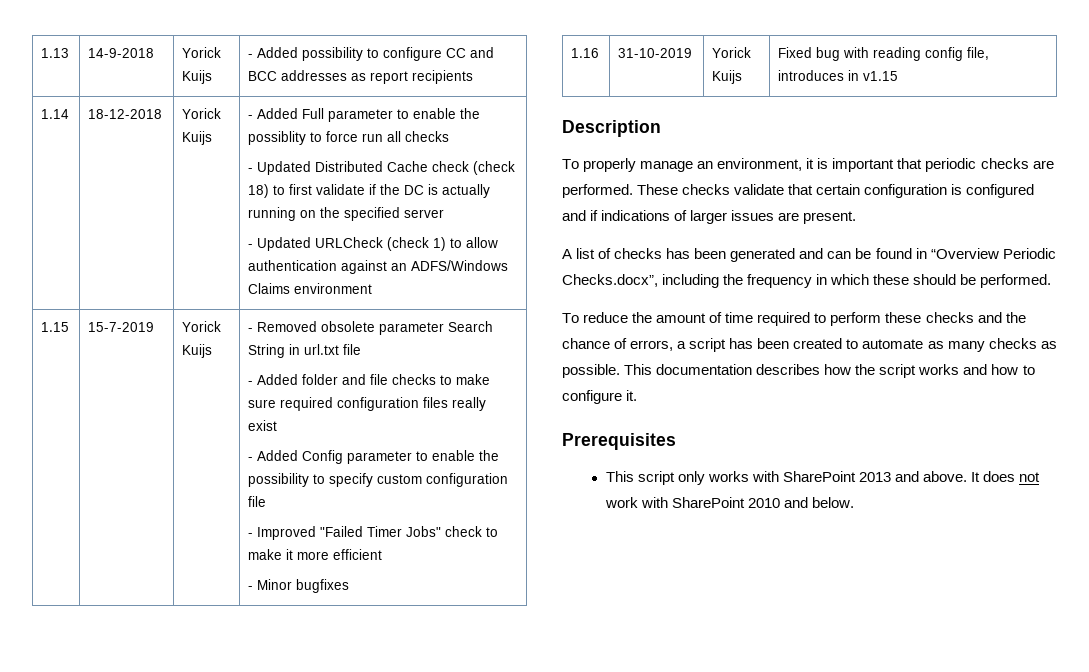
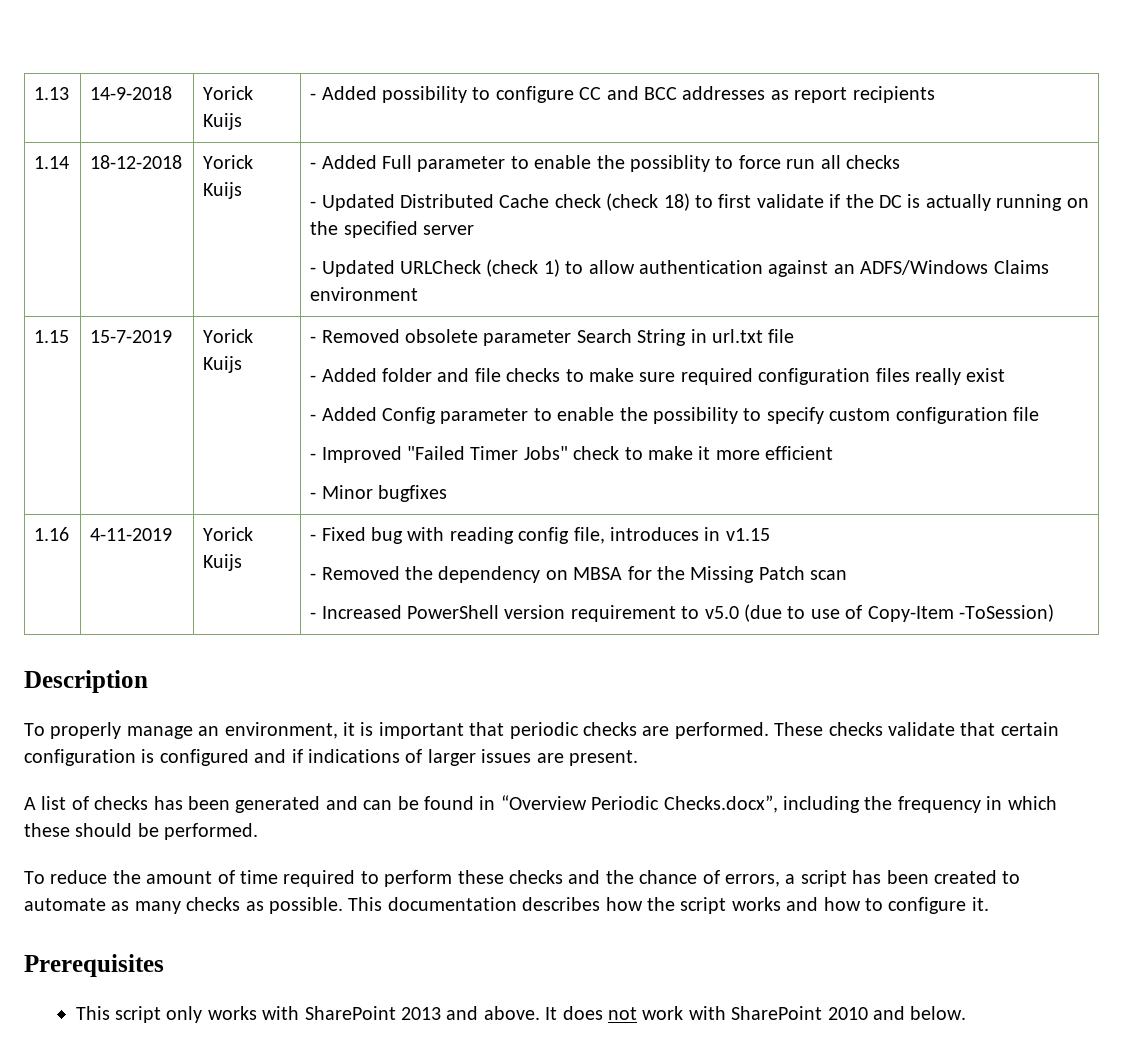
[618,48,693,58] [712,47,752,58] [712,70,743,84] 31-10-2019 | Yorick Kuijs | -> [90,528,173,541] [203,527,254,541] [203,554,243,571] [310,534,317,541] 4-11-2019 | Yorick Kuijs | -
(899, 76) none -> [310,566,848,583] [310,604,1055,622] // - Removed the dependency on MBSA for the Missing Patch scan // - Increased PowerShell version requirement to v5.0 (due to use of Copy-Item -ToSession)

